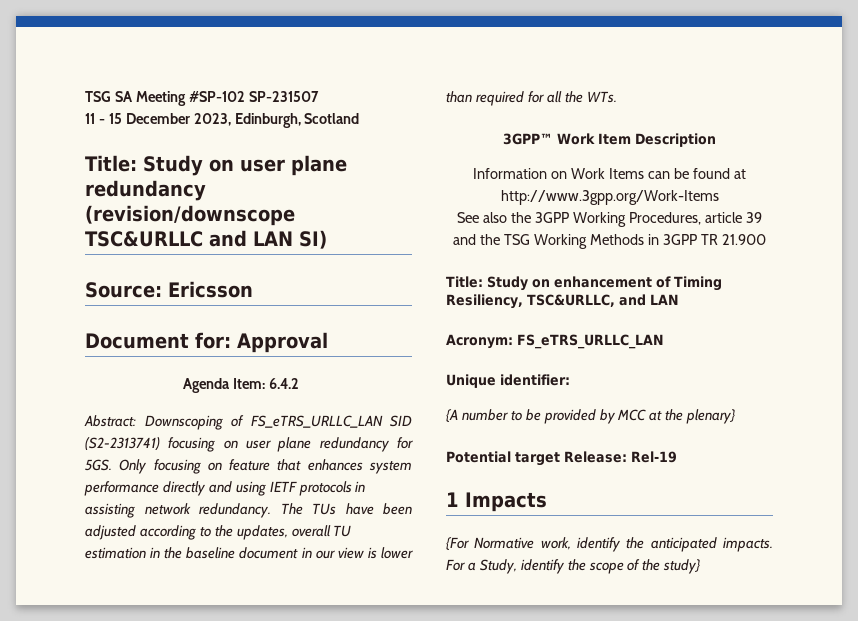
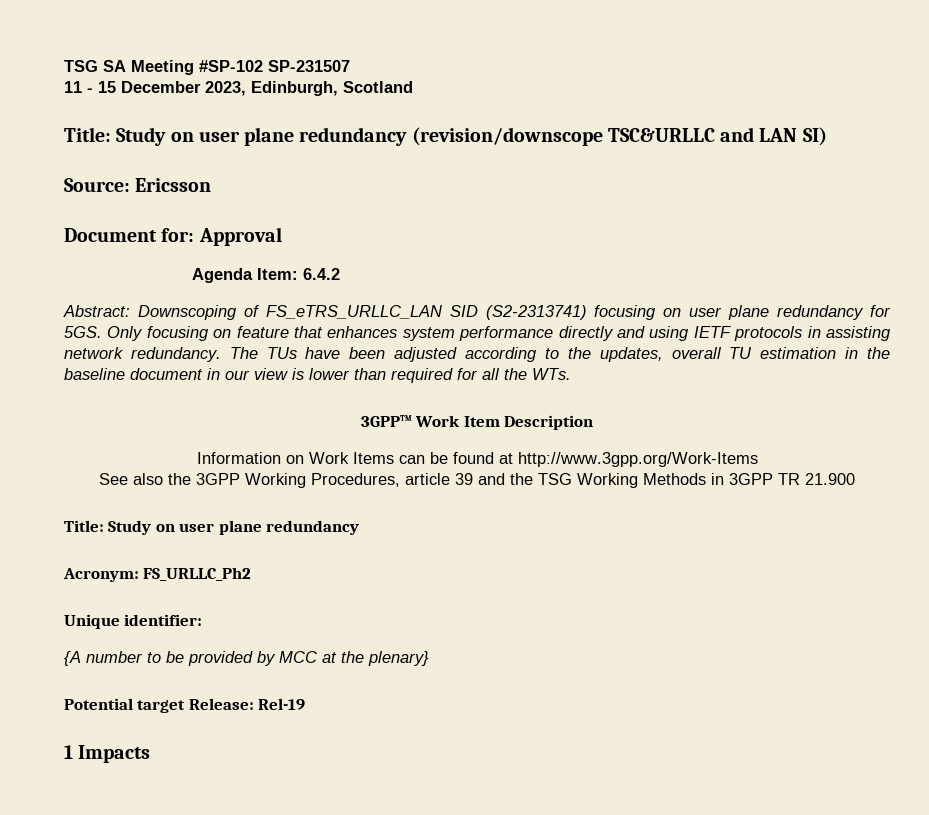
[554,276,722,291] [446,294,679,309] enhancement of Timing Resiliency, TSC&URLLC, and LAN -> [179,520,360,535] user plane redundancy
[517,334,664,349] FS_eTRS_URLLC_LAN -> [143,567,252,581] FS_URLLC_Ph2
[446,537,773,552] [446,559,701,574] // {For Normative work, identify the anticipated impacts. For a Study, identify the scope of the study} -> (151, 754) none

